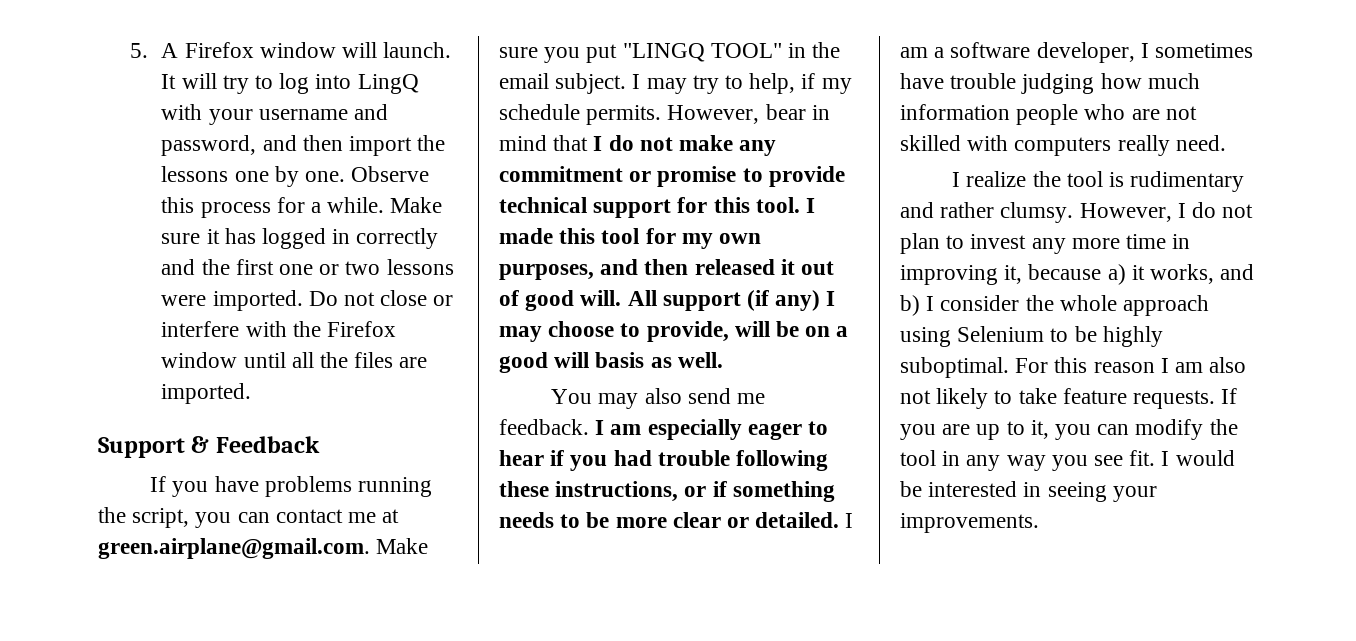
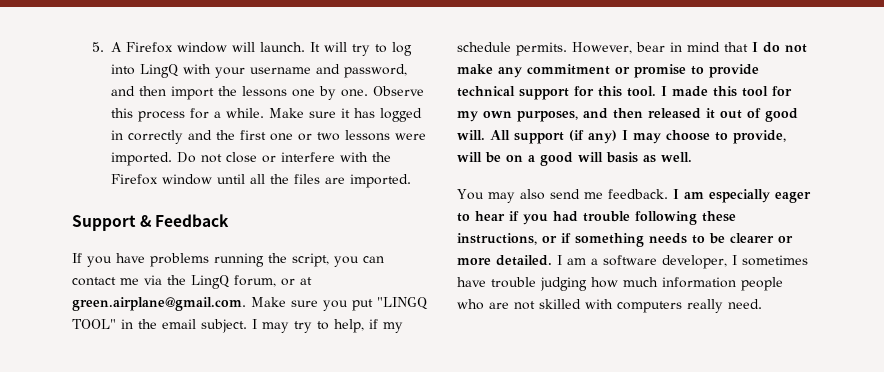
(377, 517) none -> [144,275,295,289] via the LingQ forum, or
[615,512,750,528] more clear or -> [730,233,793,243] [457,258,491,265] clearer or more
[952,171,1245,192] [900,202,1254,223] [900,233,1191,254] [900,264,1255,285] [900,295,1210,316] [900,326,1163,347] [900,357,1247,378] [900,388,1238,409] [900,419,1238,440] [900,450,1235,471] [900,481,1157,502] [900,513,1039,533] // I realize the tool is rudimentary and rather clumsy. However, I do not plan to invest any more time in improving it, because a) it works, and b) I consider the whole approach using Selenium to be highly suboptimal. For this reason I am also not likely to take feature requests. If you are up to it, you can modify the tool in any way you see fit. I would be interested in seeing your improvements. -> (762, 304) none

